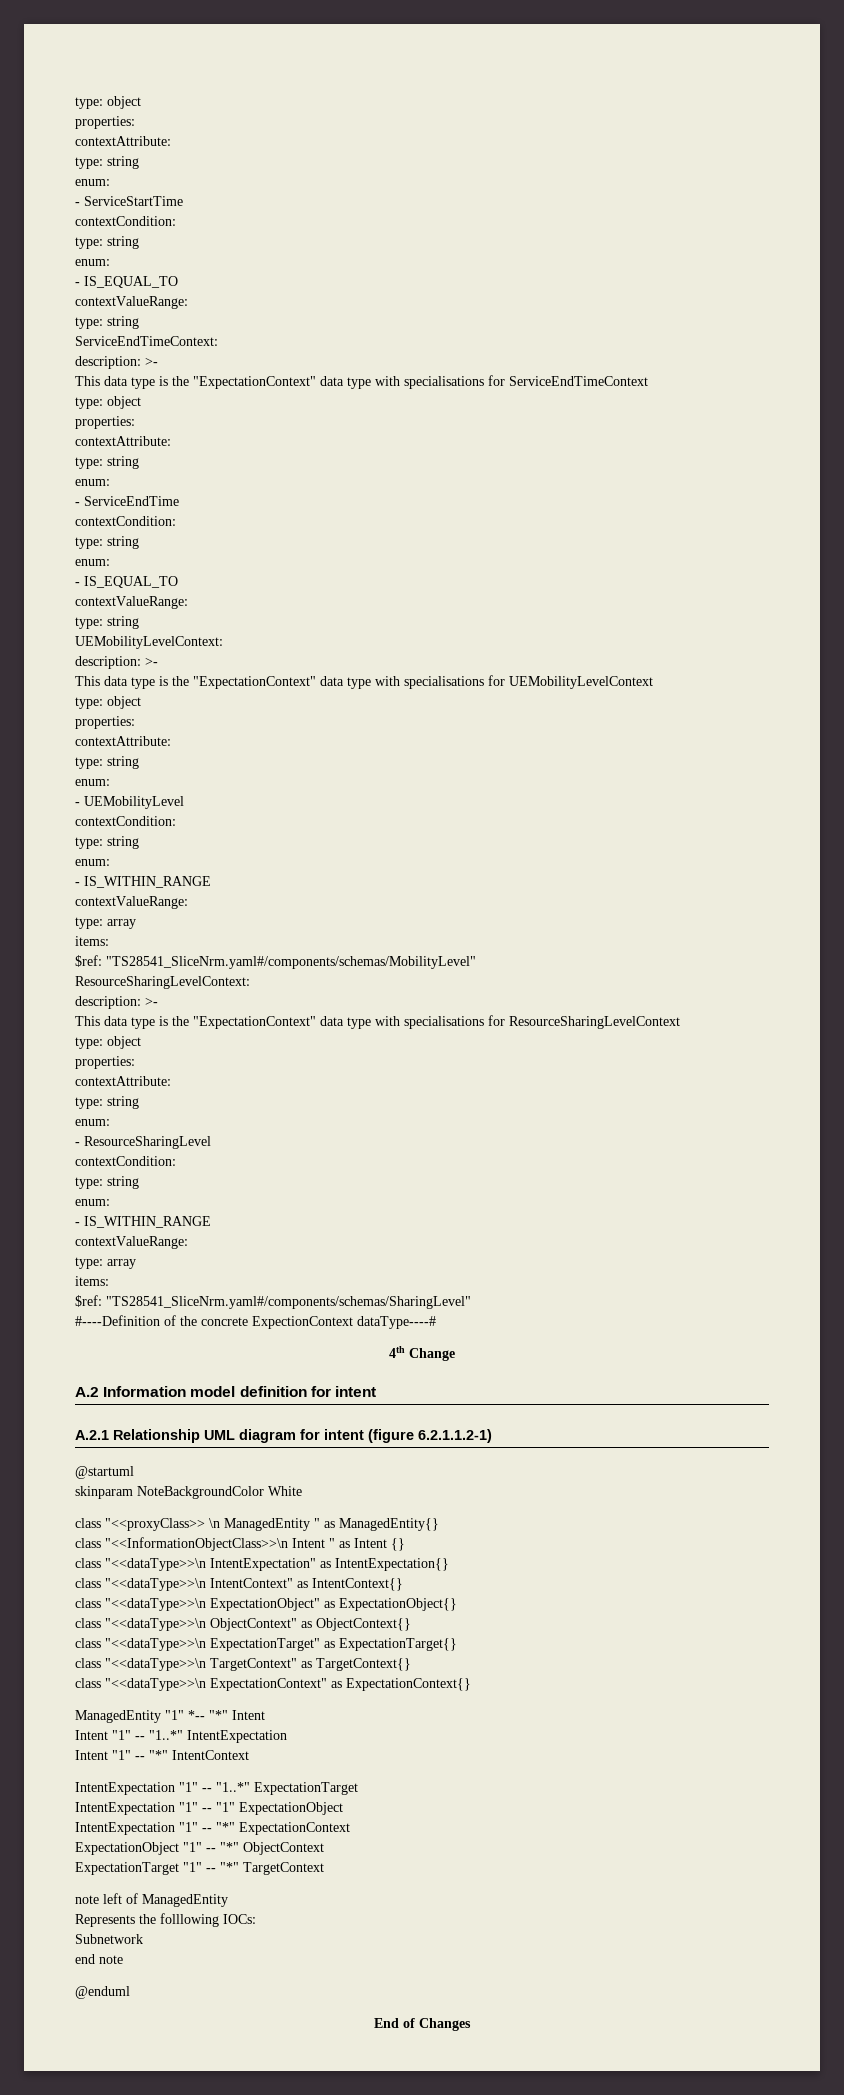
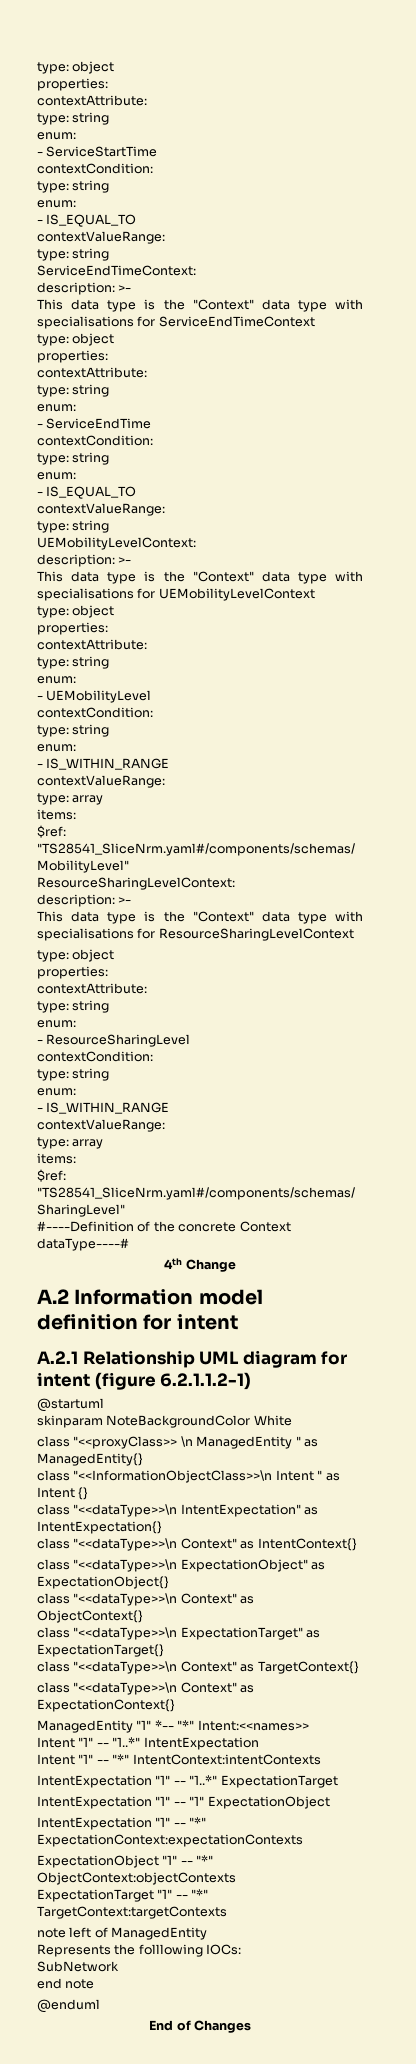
[193,376,316,389] "ExpectationContext" -> [192,299,254,310] "Context"
[193,676,316,689] "ExpectationContext" -> [192,571,254,582] "Context"
[193,1016,316,1029] "ExpectationContext" -> [192,911,254,922] "Context"
[252,1316,353,1329] ExpectionContext -> [239,1221,291,1232] Context
[210,1578,293,1588] IntentContext" -> [180,1538,237,1549] Context"
[210,1618,297,1631] ObjectContext" -> [180,1593,237,1604] Context"
[210,1658,297,1671] TargetContext" -> [180,1661,237,1672] Context"
[210,1678,327,1691] ExpectationContext" -> [180,1682,237,1693] Context"
[232,1710,265,1720] Intent -> [197,1720,309,1731] Intent:<<names>>
[172,1750,249,1760] IntentContext -> [132,1754,321,1765] IntentContext:intentContexts
[239,1822,350,1835] ExpectationContext -> [37,1834,303,1847] ExpectationContext:expectationContexts
[243,1842,324,1855] ObjectContext -> [37,1872,236,1885] ObjectContext:objectContexts
[243,1862,324,1875] TargetContext -> [37,1906,227,1919] TargetContext:targetContexts
[75,1934,143,1944] Subnetwork -> [37,1961,119,1972] SubNetwork

